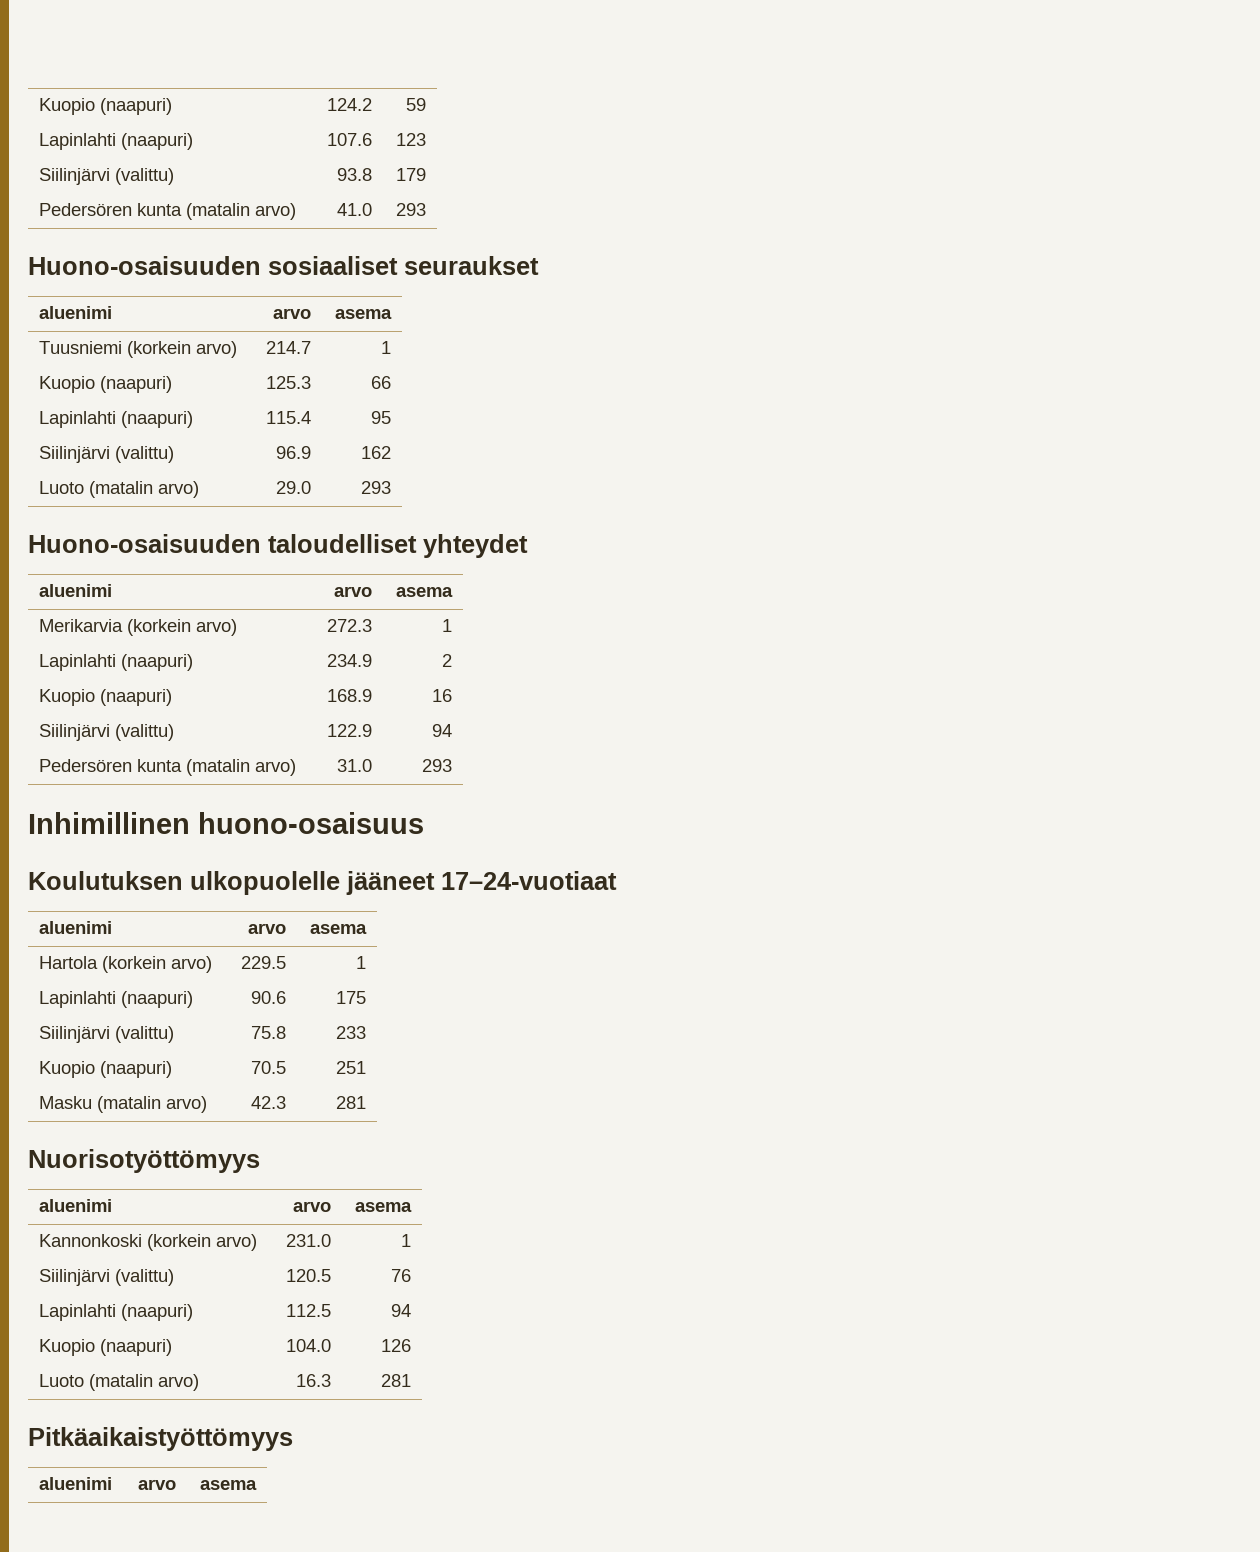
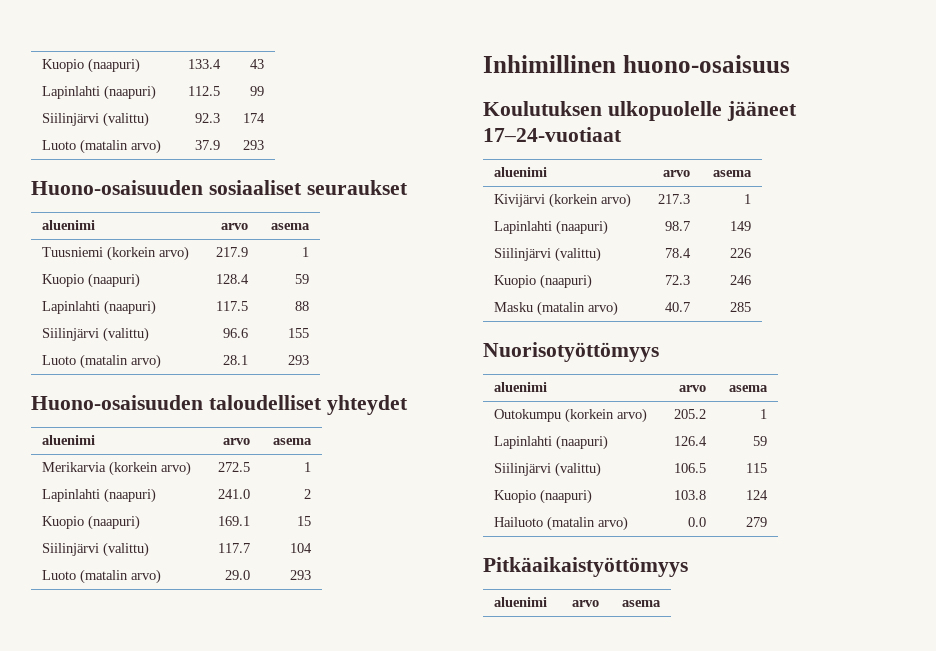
[39,98,173,115] [326,98,372,111] [405,98,426,111] [39,133,194,150] [326,133,372,146] [395,133,426,146] [39,168,175,185] [336,168,372,181] [395,168,426,181] [39,203,297,220] [336,203,372,216] Kuopio (naapuri) | 124.2 | 59 // Lapinlahti (naapuri) | 107.6 | 123 // Siilinjärvi (valittu) | 93.8 | 179 // Pedersören kunta (matalin arvo) | 41.0 -> [42,58,141,73] [187,59,221,69] [249,59,264,69] [42,85,157,100] [187,86,220,96] [249,86,264,96] [42,112,150,127] [194,113,220,123] [242,113,265,123] [42,139,162,154] [194,140,220,150] Kuopio (naapuri) | 133.4 | 43 // Lapinlahti (naapuri) | 112.5 | 99 // Siilinjärvi (valittu) | 92.3 | 174 // Luoto (matalin arvo) | 37.9
[265,341,311,354] 214.7 -> [215,247,248,257] 217.9
[265,376,311,389] [370,376,391,389] [39,411,194,428] [265,411,311,424] [370,411,391,424] [39,446,175,463] [275,446,311,459] [360,446,391,459] [39,481,200,498] [275,481,311,494] 125.3 | 66 // Lapinlahti (naapuri) | 115.4 | 95 // Siilinjärvi (valittu) | 96.9 | 162 // Luoto (matalin arvo) | 29.0 -> [215,274,249,284] [294,274,309,284] [42,300,157,315] [215,301,248,311] [294,301,309,311] [42,327,150,342] [222,328,248,338] [287,328,309,338] [42,354,162,369] [222,355,248,365] 128.4 | 59 // Lapinlahti (naapuri) | 117.5 | 88 // Siilinjärvi (valittu) | 96.6 | 155 // Luoto (matalin arvo) | 28.1
[326,619,372,632] [441,619,452,632] [39,654,194,671] [326,654,372,667] 272.3 | 1 // Lapinlahti (naapuri) | 234.9 -> [217,462,250,472] [303,462,311,472] [42,488,157,503] [217,489,250,499] 272.5 | 1 // Lapinlahti (naapuri) | 241.0
[326,689,372,702] [431,689,452,702] [39,724,175,741] [326,724,372,737] [431,724,452,737] [39,759,297,776] [336,759,372,772] 168.9 | 16 // Siilinjärvi (valittu) | 122.9 | 94 // Pedersören kunta (matalin arvo) | 31.0 -> [217,516,250,526] [296,516,311,526] [42,542,150,557] [217,543,250,553] [289,543,312,553] [42,569,162,584] [224,570,250,580] 169.1 | 15 // Siilinjärvi (valittu) | 117.7 | 104 // Luoto (matalin arvo) | 29.0
[39,956,213,973] [240,956,286,969] [355,956,366,969] [39,991,194,1008] [250,991,286,1004] [335,991,366,1004] [39,1026,175,1043] [250,1026,286,1039] [335,1026,366,1039] [39,1061,173,1078] [250,1061,286,1074] [335,1061,366,1074] Hartola (korkein arvo) | 229.5 | 1 // Lapinlahti (naapuri) | 90.6 | 175 // Siilinjärvi (valittu) | 75.8 | 233 // Kuopio (naapuri) | 70.5 | 251 -> [494,193,632,208] [657,194,690,204] [743,194,751,204] [494,220,609,235] [664,221,690,231] [729,221,751,231] [494,247,602,262] [664,248,691,258] [729,248,751,258] [494,274,593,289] [664,275,690,285] [729,275,751,285] Kivijärvi (korkein arvo) | 217.3 | 1 // Lapinlahti (naapuri) | 98.7 | 149 // Siilinjärvi (valittu) | 78.4 | 226 // Kuopio (naapuri) | 72.3 | 246
[250,1096,286,1109] [335,1096,366,1109] 42.3 | 281 -> [664,302,690,312] [729,302,751,312] 40.7 | 285
[39,1234,258,1251] [285,1234,331,1247] [400,1234,411,1247] [39,1269,175,1286] [285,1269,331,1282] [390,1269,411,1282] [39,1304,194,1321] [285,1304,331,1317] [390,1304,411,1317] [39,1339,173,1356] [285,1339,331,1352] [380,1339,411,1352] [39,1374,200,1391] [295,1374,331,1387] [380,1374,411,1387] Kannonkoski (korkein arvo) | 231.0 | 1 // Siilinjärvi (valittu) | 120.5 | 76 // Lapinlahti (naapuri) | 112.5 | 94 // Kuopio (naapuri) | 104.0 | 126 // Luoto (matalin arvo) | 16.3 | 281 -> [494,408,648,423] [673,409,706,419] [759,409,767,419] [494,435,609,450] [673,436,707,446] [752,436,767,446] [494,462,602,477] [673,463,706,473] [745,463,767,473] [494,489,593,504] [673,490,706,500] [745,490,768,500] [494,516,629,531] [687,517,706,527] [745,517,767,527] Outokumpu (korkein arvo) | 205.2 | 1 // Lapinlahti (naapuri) | 126.4 | 59 // Siilinjärvi (valittu) | 106.5 | 115 // Kuopio (naapuri) | 103.8 | 124 // Hailuoto (matalin arvo) | 0.0 | 279

